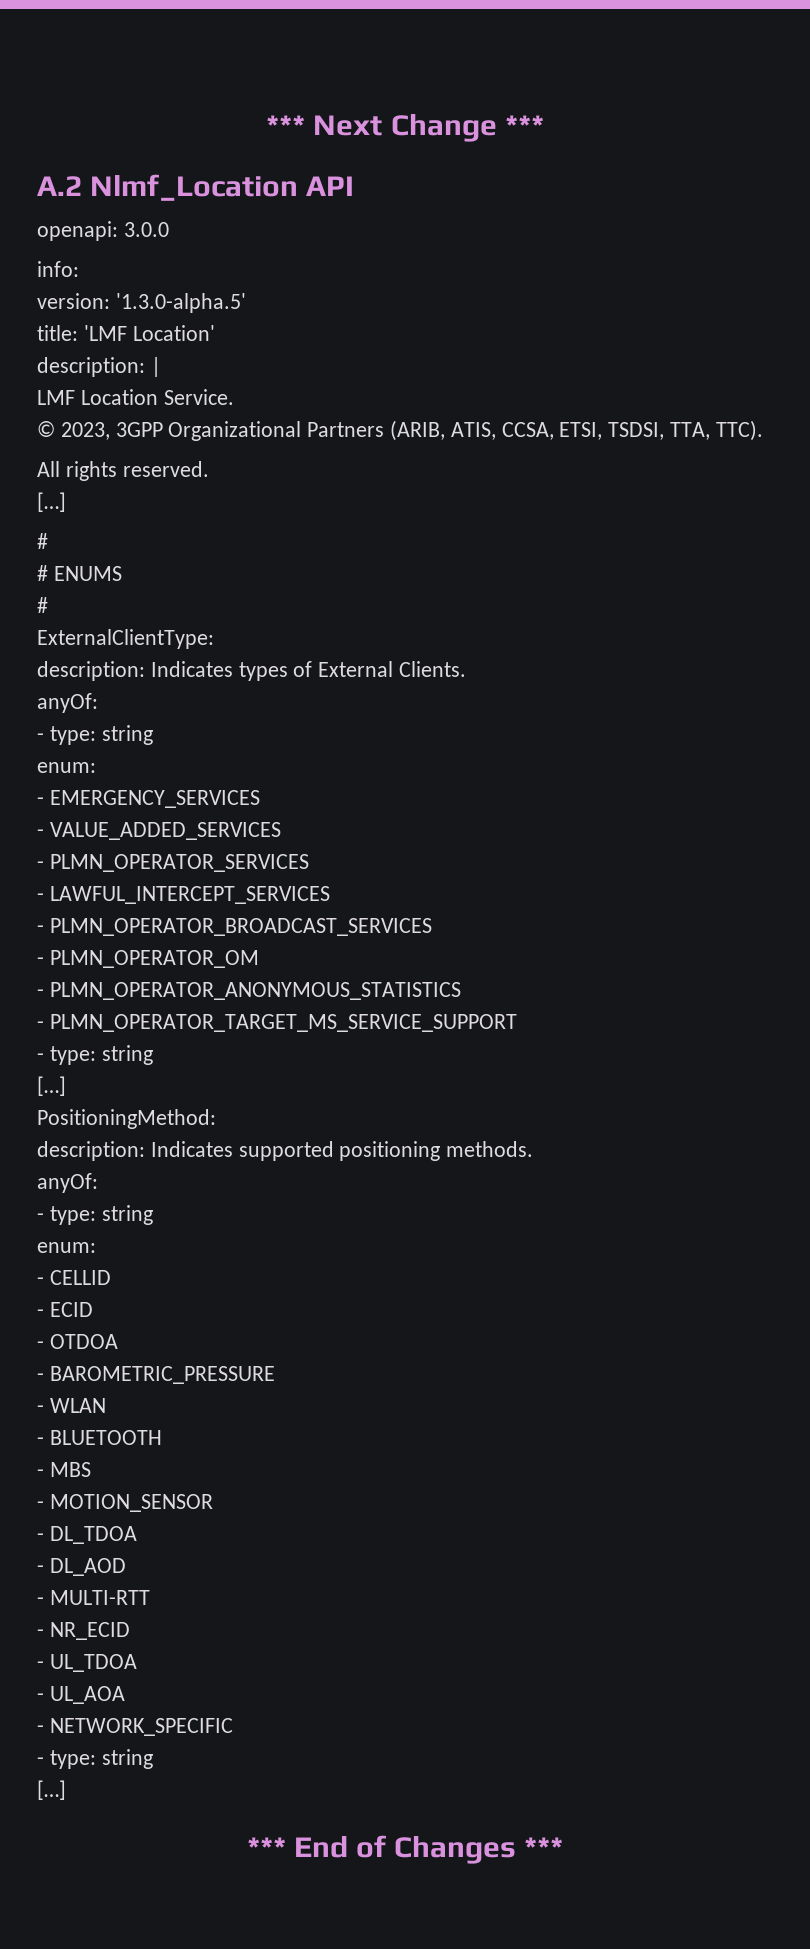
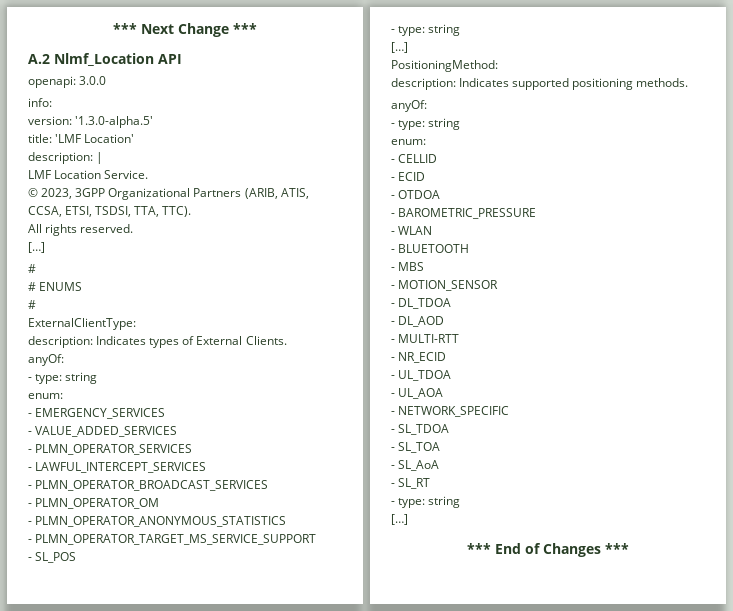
(517, 1023) none -> [28,552,77,563] // - SL_POS
(233, 1727) none -> [391,424,450,435] [391,442,441,453] [391,460,440,471] [391,478,431,489] // - SL_TDOA // - SL_TOA // - SL_AoA // - SL_RT

